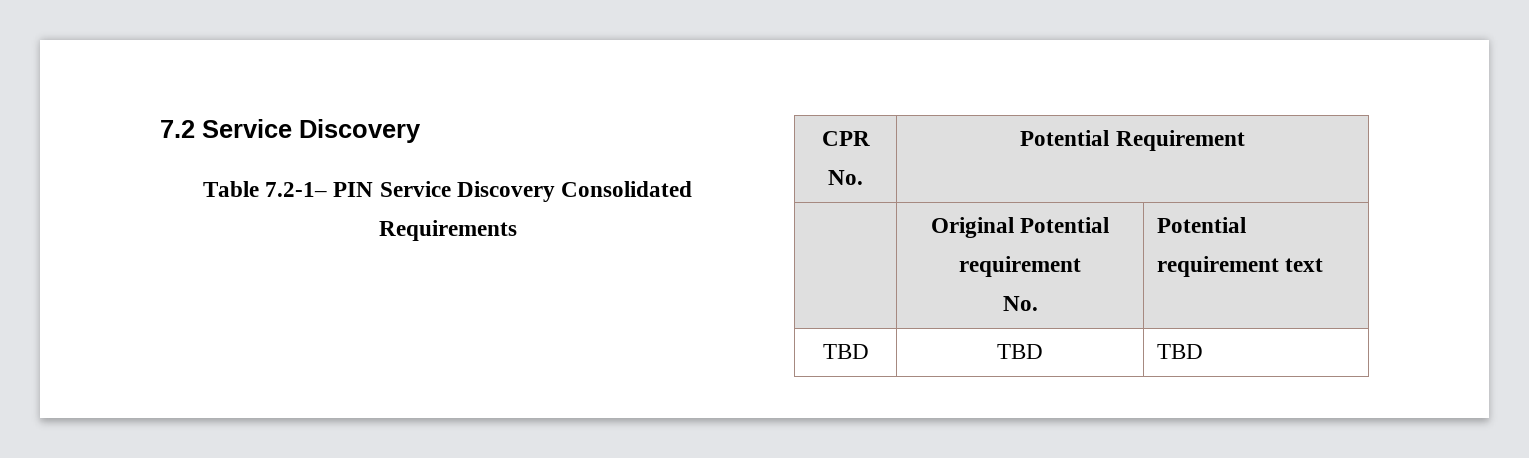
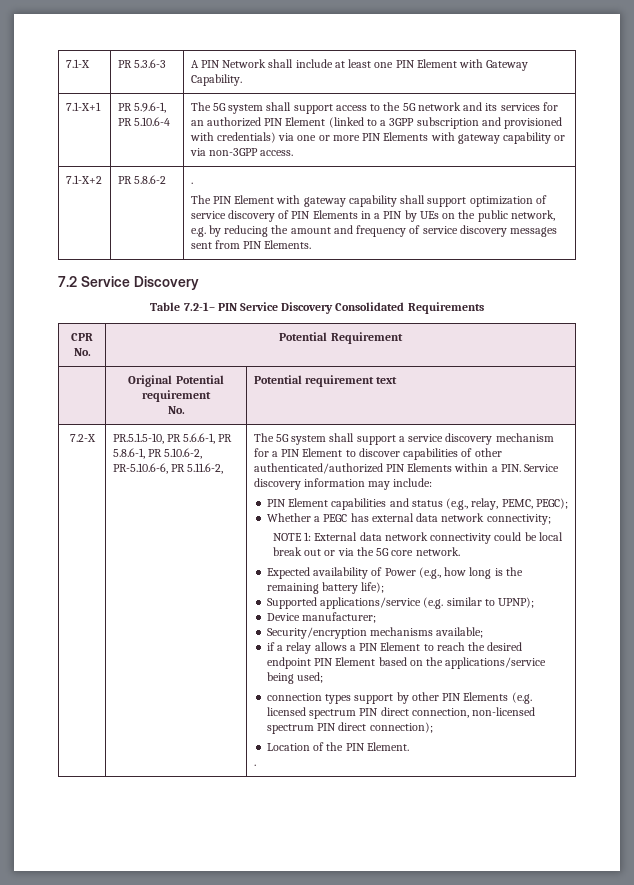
(160, 129) none -> [65,59,90,68] [117,59,166,68] [190,59,529,71] [190,74,242,86] [65,102,101,111] [117,102,166,113] [117,117,170,126] [190,102,558,114] [190,117,563,129] [189,132,566,144] [189,148,294,156] [65,175,102,184] [117,175,166,184] [190,182,193,184] [190,195,547,207] [190,210,555,222] [190,225,558,237] [190,240,312,249] 7.1-X | PR 5.3.6-3 | A PIN Network shall include at least one PIN Element with Gateway Capability. // 7.1-X+1 | PR 5.9.6-1, PR 5.10.6-4 | The 5G system shall support access to the 5G network and its services for an authorized PIN Element (linked to a 3GPP subscription and provisioned with credentials) via one or more PIN Elements with gateway capability or via non-3GPP access. // 7.1-X+2 | PR 5.8.6-2 | . // The PIN Element with gateway capability shall support optimization of service discovery of PIN Elements in a PIN by UEs on the public network, e.g. by reducing the amount and frequency of service discovery messages sent from PIN Elements. //
[822,344,869,359] [997,344,1043,359] [1156,344,1203,359] TBD | TBD | TBD -> [69,434,96,442] [112,433,233,444] [112,448,203,459] [112,463,224,474] [253,433,554,445] [253,448,502,460] [253,463,560,474] [253,478,433,490] [266,498,568,510] [266,513,551,525] [272,532,563,544] [272,547,460,556] [266,567,523,579] [266,582,385,594] [266,597,535,609] [266,612,377,623] [266,627,484,639] [266,642,523,654] [266,657,547,669] [266,672,324,684] [266,692,532,704] [266,707,536,719] [266,722,433,734] [266,742,409,751] [253,764,256,766] 7.2-X | PR.5.1.5-10, PR 5.6.6-1, PR 5.8.6-1, PR 5.10.6-2, PR-5.10.6-6, PR 5.11.6-2, | The 5G system shall support a service discovery mechanism for a PIN Element to discover capabilities of other authenticated/authorized PIN Elements within a PIN. Service discovery information may include: // PIN Element capabilities and status (e.g., relay, PEMC, PEGC); // Whether a PEGC has external data network connectivity; // NOTE 1: External data network connectivity could be local break out or via the 5G core network. // Expected availability of Power (e.g., how long is the remaining battery life); // Supported applications/service (e.g. similar to UPNP); // Device manufacturer; // Security/encryption mechanisms available; // if a relay allows a PIN Element to reach the desired endpoint PIN Element based on the applications/service being used; // connection types support by other PIN Elements (e.g. licensed spectrum PIN direct connection, non-licensed spectrum PIN direct connection); // Location of the PIN Element. // .

